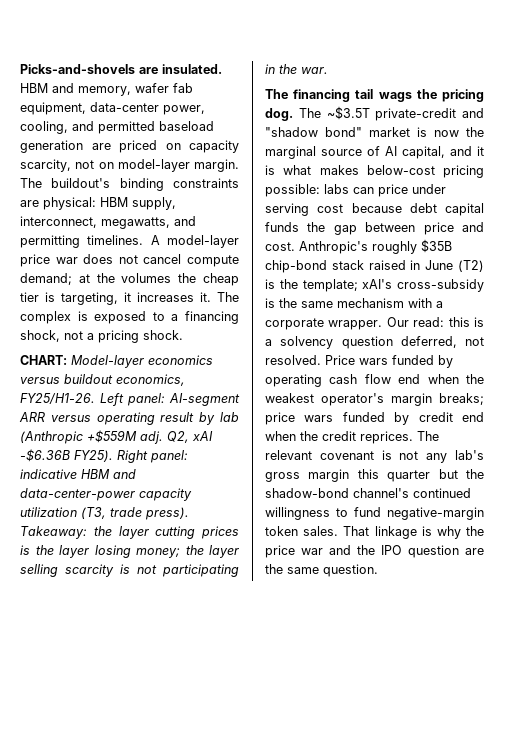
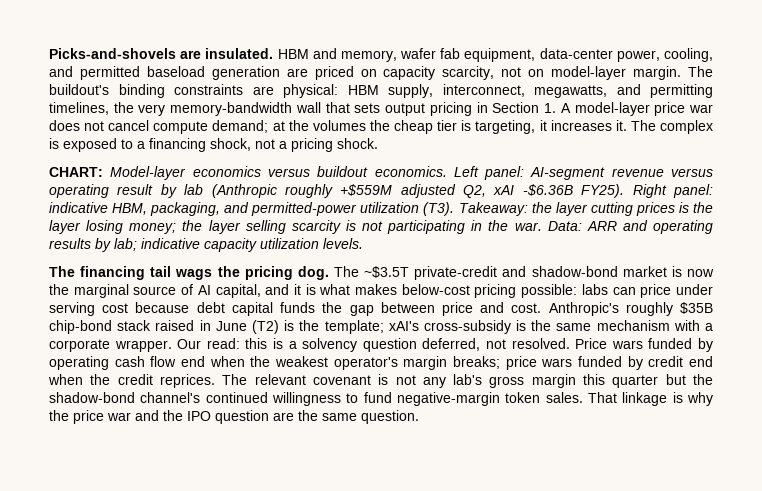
[87,235,144,245] timelines. -> [49,102,557,116] timelines, the very memory-bandwidth wall that sets output pricing in Section 1.
[116,374,185,386] [20,393,95,404] economics, FY25/H1-26. -> [374,166,447,177] economics.
[19,412,46,422] ARR -> [611,168,664,177] revenue
[87,430,163,444] +$559M adj. -> [284,184,456,198] roughly +$559M adjusted
[81,469,136,479] [20,488,192,501] [20,507,189,520] HBM and data-center-power capacity utilization (T3, trade press). -> [112,202,455,216] HBM, packaging, and permitted-power utilization (T3).
(328, 70) none -> [547,220,713,234] [49,238,363,252] Data: ARR and operating results by lab; indicative capacity utilization levels.
[265,127,362,137] "shadow bond" -> [531,266,618,277] shadow-bond

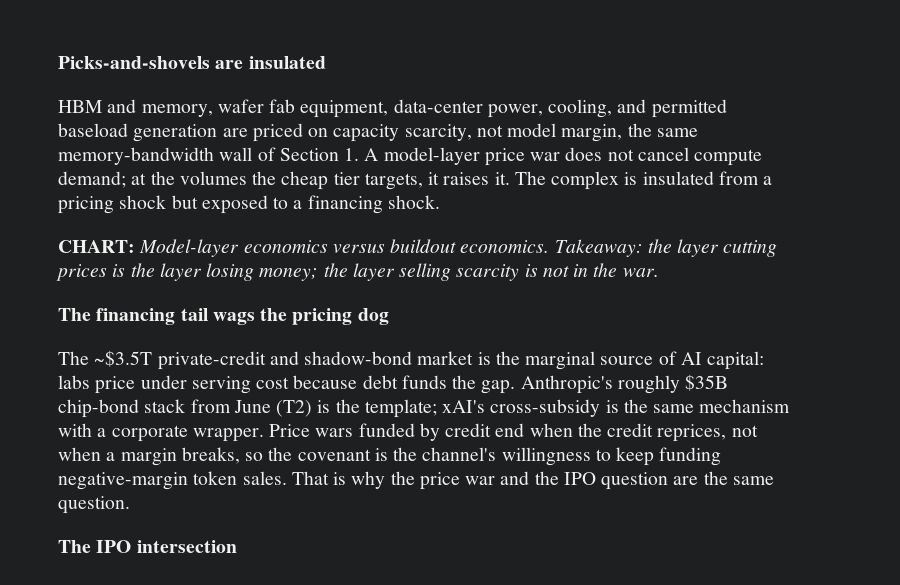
[205,48,274,59] insulated. -> [248,56,326,69] insulated //
[528,66,713,80] [49,84,713,98] [49,102,488,116] on model-layer margin. The buildout's binding constraints are physical: HBM supply, interconnect, megawatts, and permitting timelines, the very memory-bandwidth wall that sets output pricing in -> [507,123,698,142] [58,147,276,165] model margin, the same memory-bandwidth wall of
[461,120,714,134] [49,138,333,152] is targeting, it increases it. The complex is exposed to a financing shock, not a pricing -> [364,171,773,190] [58,195,383,214] targets, it raises it. The complex is insulated from a pricing shock but exposed to a financing
[453,166,713,180] [49,184,713,198] [49,202,455,216] Left panel: AI-segment revenue versus operating result by lab (Anthropic roughly +$559M adjusted Q2, xAI -$6.36B FY25). Right panel: indicative HBM, packaging, and permitted-power utilization (T3). -> (550, 246) none
[387,220,466,234] participating -> (569, 271) none
[547,220,713,234] [49,238,363,252] Data: ARR and operating results by lab; indicative capacity utilization levels. -> (659, 272) none
[297,266,329,280] dog. -> [357,308,389,325] dog //
[687,269,714,277] now -> (491, 358) none
[215,284,636,298] capital, and it is what makes below-cost pricing possible: labs can -> [707,351,765,370] [58,375,90,389] capital: labs
[231,302,273,316] capital -> (398, 382) none
[349,302,542,316] gap between price and cost. -> [481,380,516,394] gap.
[155,320,211,331] raised in -> [190,399,231,413] from
[177,338,714,352] [49,356,537,370] Our read: this is a solvency question deferred, not resolved. Price wars funded by operating cash flow end when the weakest operator's margin breaks; price -> [269,424,311,437] Price
[159,374,713,388] [49,392,392,406] reprices. The relevant covenant is not any lab's gross margin this quarter but the shadow-bond channel's continued willingness to fund -> [657,424,758,442] [58,447,722,466] reprices, not when a margin breaks, so the covenant is the channel's willingness to keep funding
[622,392,668,406] linkage -> (329, 478) none
(419, 417) none -> [58,540,237,553] // The IPO intersection

